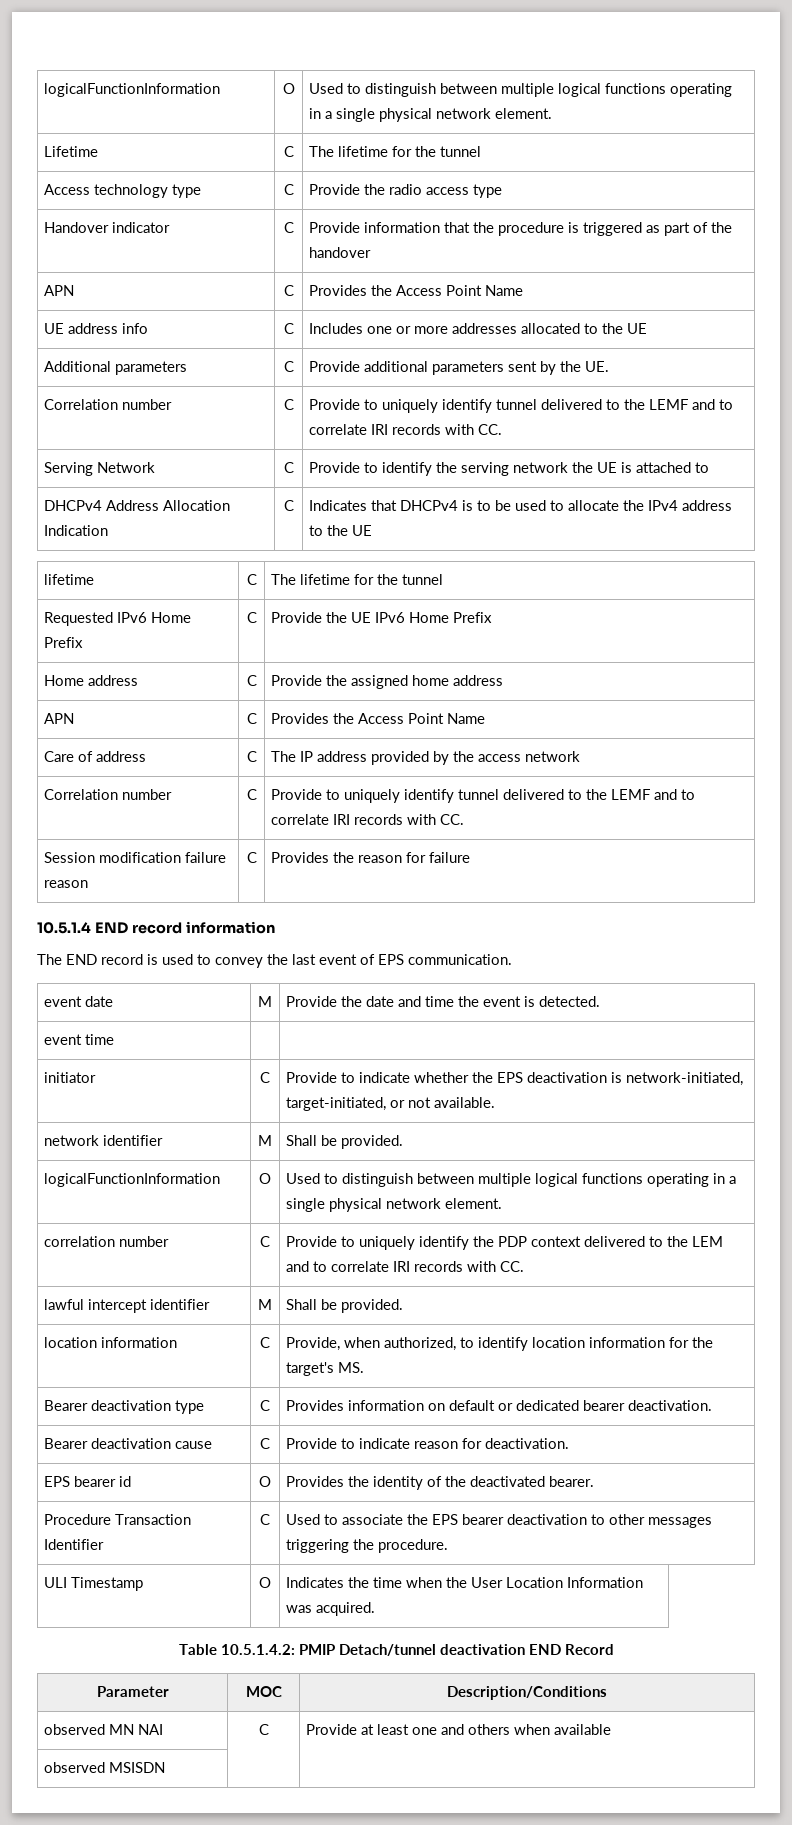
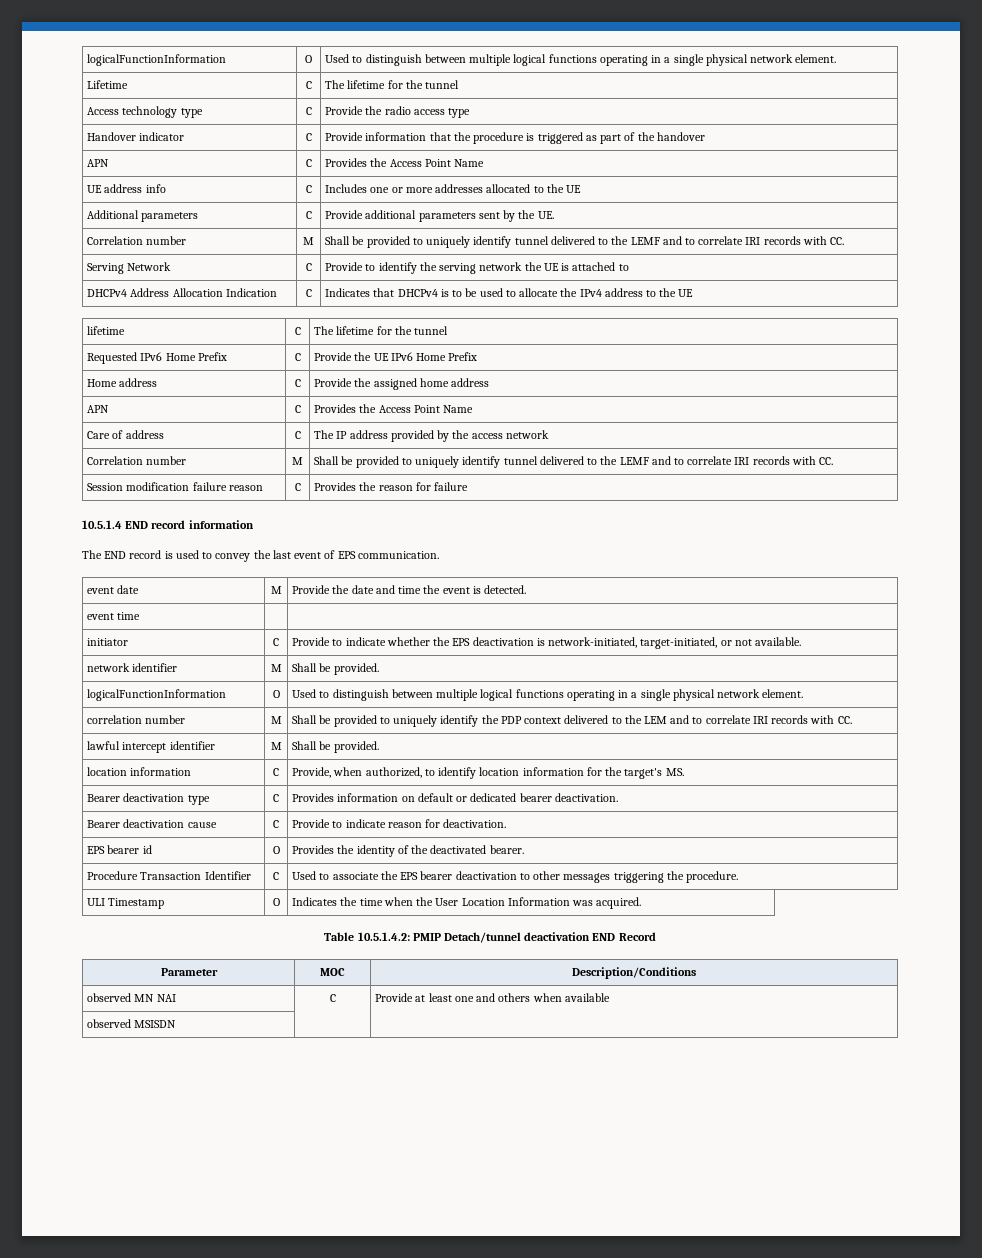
[283,399,294,410] [309,399,361,410] C | Provide -> [303,237,314,245] [325,236,410,248] M | Shall be provided
[246,789,257,800] [271,789,323,800] C | Provide -> [292,457,303,465] [314,456,399,468] M | Shall be provided
[260,1236,270,1247] [286,1236,338,1247] C | Provide -> [270,716,282,724] [292,715,377,727] M | Shall be provided

